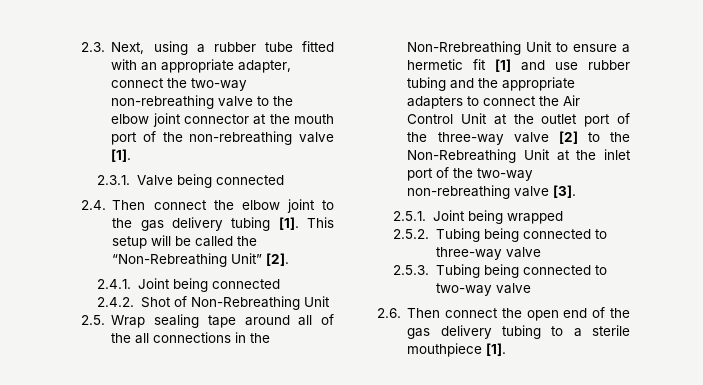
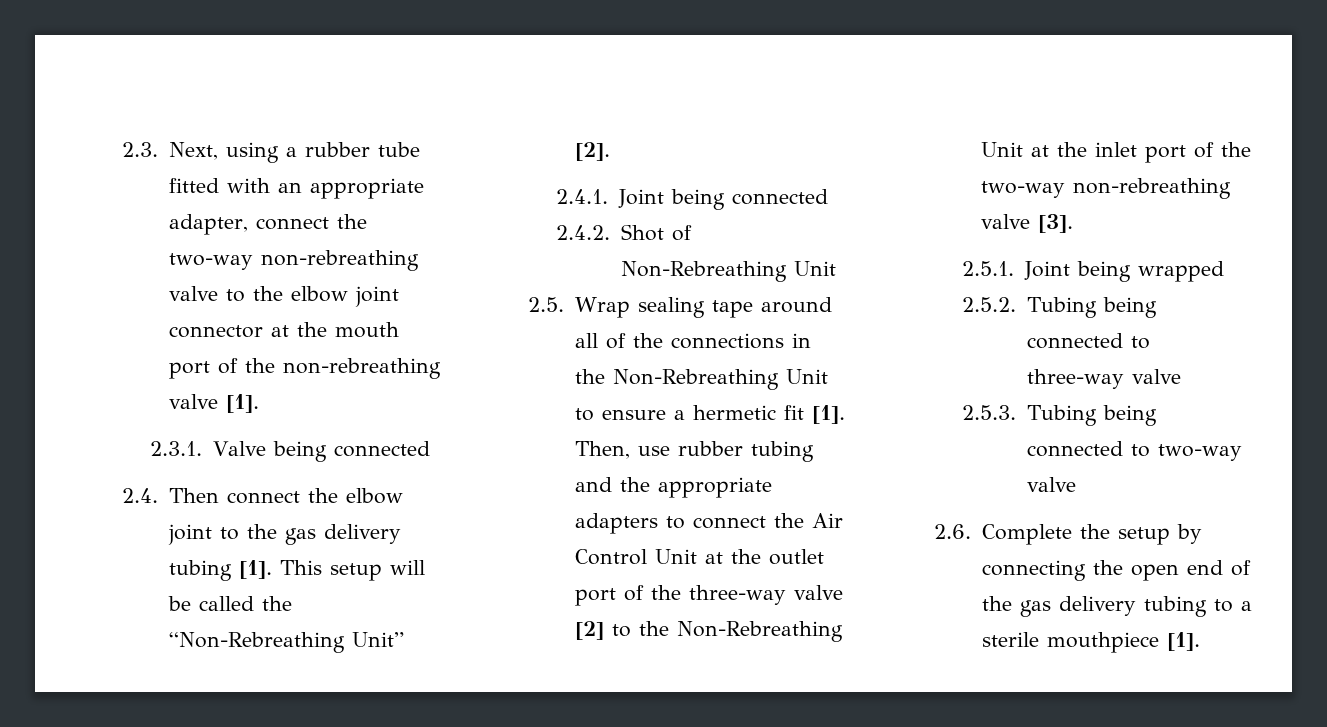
[135,333,150,344] all -> (663, 340) none
[407,41,522,55] Non-Rrebreathing -> [612,369,779,390] Non-Rebreathing
[495,59,546,72] [1] and -> [811,405,845,424] [574,441,630,459] [1]. Then,
[407,308,499,318] Then connect -> [981,524,1202,545] [981,560,1086,581] Complete the setup by connecting

